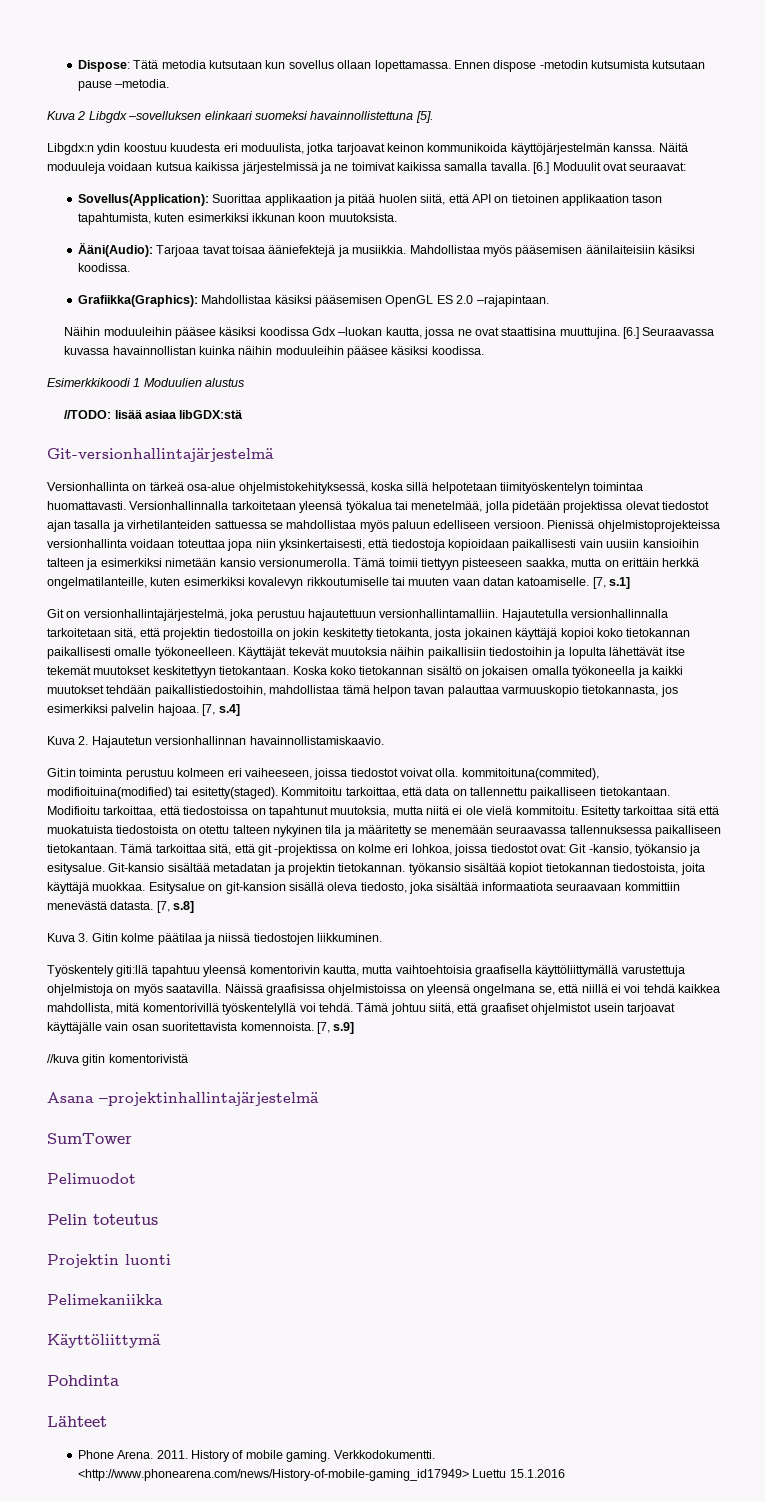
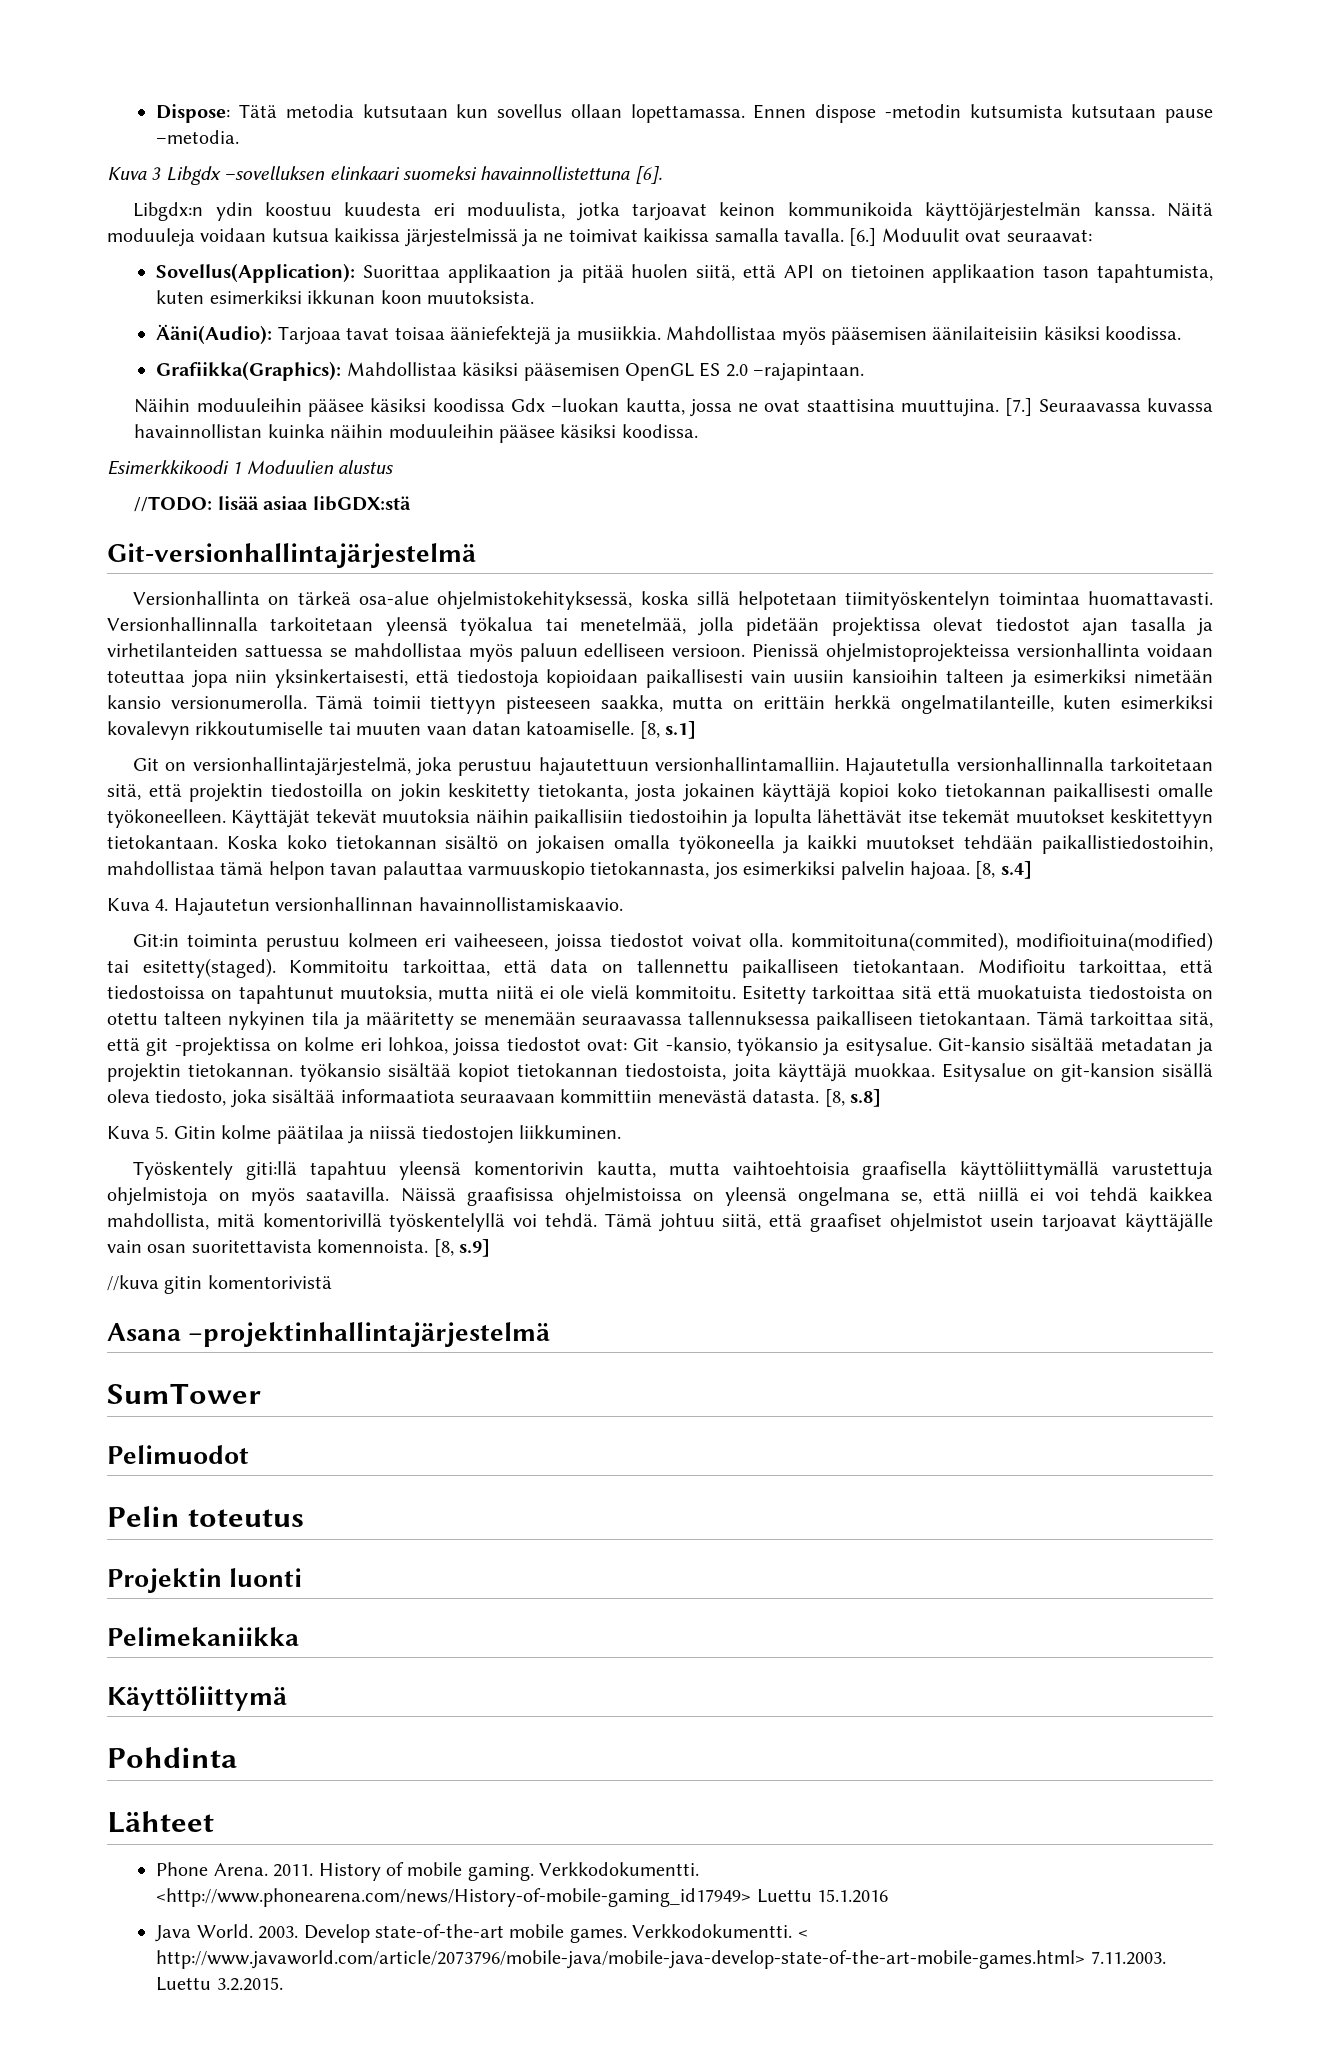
[77,111,86,120] 2 -> [151,167,162,180] 3
[415,111,433,123] [5]. -> [634,166,662,184] [6].
[623,327,640,339] [6.] -> [1005,398,1033,416] [7.]
[592,577,606,589] [7, -> [639,721,660,739] [8,
[202,704,216,716] [7, -> [975,861,996,879] [8,
[78,736,89,745] 2. -> [155,899,169,911] 4.
[156,901,170,913] [7, -> [824,1089,845,1107] [8,
[78,933,89,942] 3. -> [155,1126,169,1139] 5.
[316,1022,330,1034] [7, -> [433,1239,454,1257] [8,
(565, 1473) none -> [155,1924,808,1943] [156,1950,1166,1969] [156,1977,283,1991] // Java World. 2003. Develop state-of-the-art mobile games. Verkkodokumentti. < http://www.javaworld.com/article/2073796/mobile-java/mobile-java-develop-state-of-the-art-mobile-games.html> 7.11.2003. Luettu 3.2.2015.

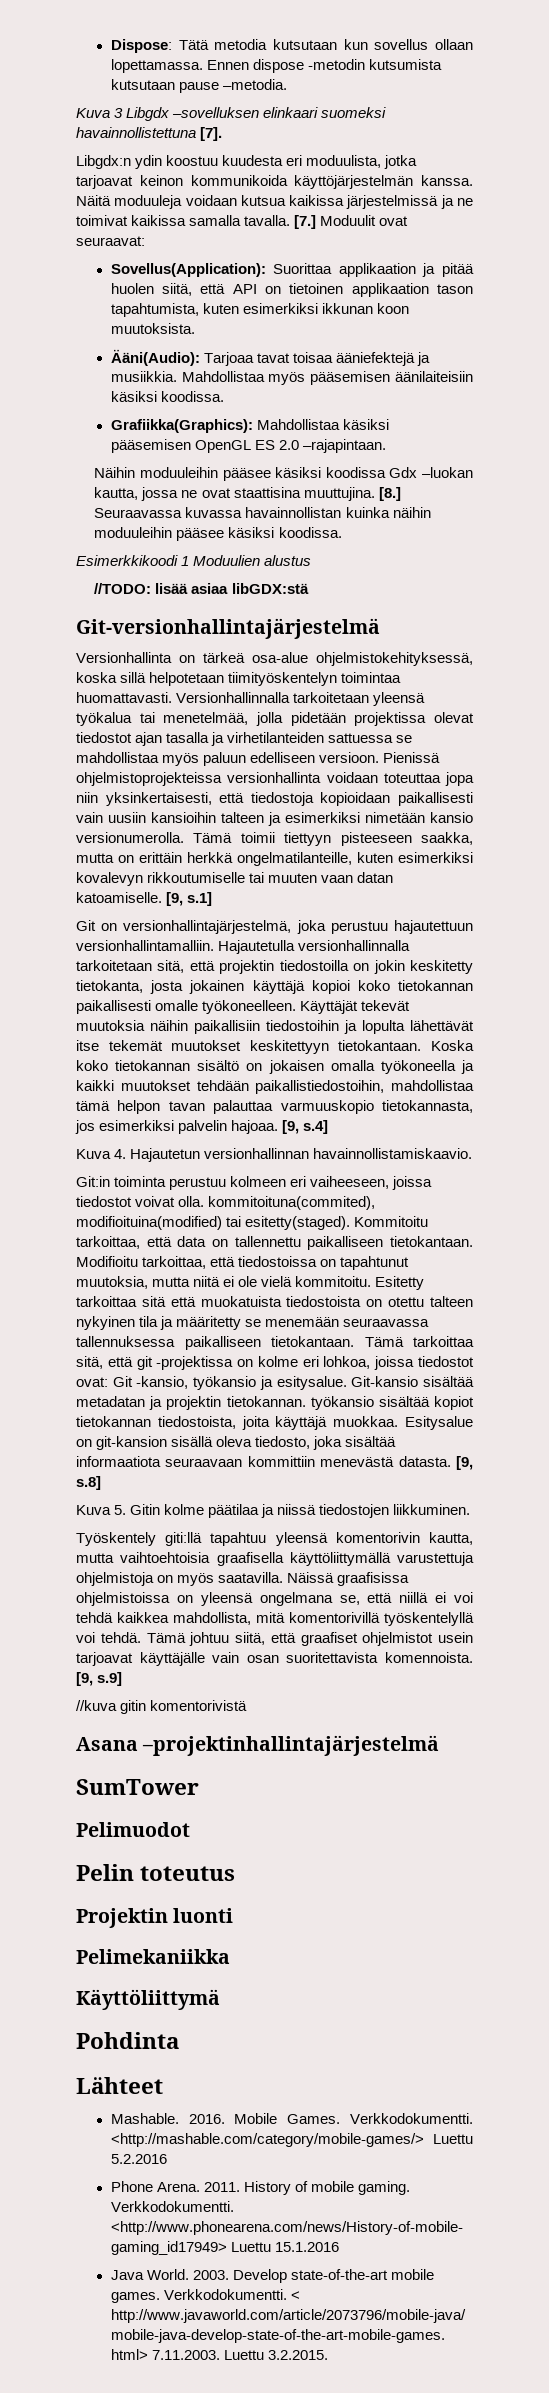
[634,166,662,184] [6]. -> [200,127,223,141] [7].
[849,228,877,246] [6.] -> [294,215,317,229] [7.]
[1005,398,1033,416] [7.] -> [378,487,401,501] [8.]
[639,721,660,739] [8, -> [166,892,184,906] [9,
[975,861,996,879] [8, -> [282,1120,300,1134] [9,
[824,1089,845,1107] [8, -> [456,1456,473,1470] [9,
[433,1239,454,1257] [8, -> [76,1672,93,1686] [9,
(214, 1822) none -> [110,2113,474,2124] [110,2133,473,2147] [110,2154,167,2164] // Mashable. 2016. Mobile Games. Verkkodokumentti. <http://mashable.com/category/mobile-games/> Luettu 5.2.2016

